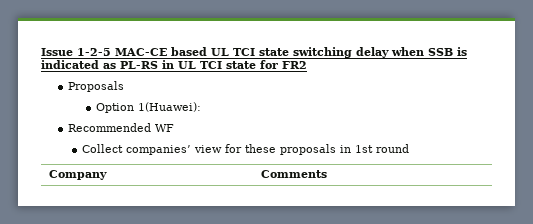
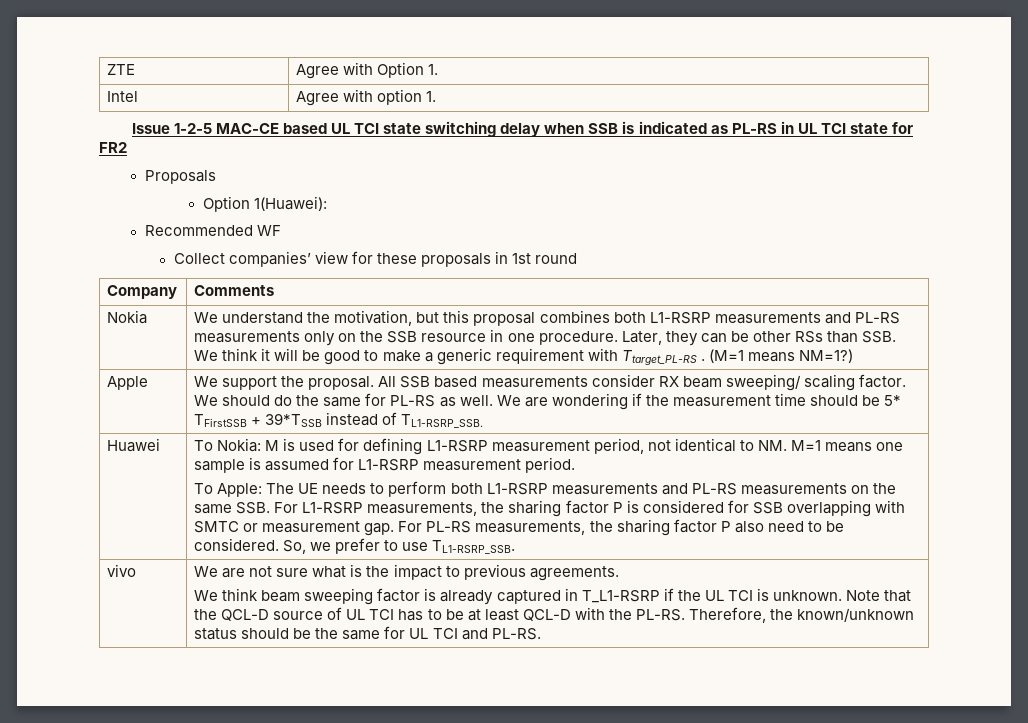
(41, 52) none -> [107,64,136,75] [296,62,439,79] [107,91,139,102] [296,89,437,106] ZTE | Agree with Option 1. // Intel | Agree with option 1. //
(328, 174) none -> [107,310,148,324] [194,310,900,326] [194,329,896,346] [194,348,853,365] [107,376,149,390] [194,374,906,391] [194,393,902,410] [194,412,484,428] [107,438,161,452] [194,438,903,455] [194,457,576,473] [194,481,896,497] [194,500,905,517] [194,519,844,536] [194,538,516,554] [107,564,137,577] [194,564,619,581] [194,588,912,605] [194,607,915,623] [194,626,541,640] // Nokia | We understand the motivation, but this proposal combines both L1-RSRP measurements and PL-RS measurements only on the SSB resource in one procedure. Later, they can be other RSs than SSB. We think it will be good to make a generic requirement with Ttarget_PL-RS . (M=1 means NM=1?) // Apple | We support the proposal. All SSB based measurements consider RX beam sweeping/ scaling factor. We should do the same for PL-RS as well. We are wondering if the measurement time should be 5* TFirstSSB + 39*TSSB instead of TL1-RSRP_SSB. // Huawei | To Nokia: M is used for defining L1-RSRP measurement period, not identical to NM. M=1 means one sample is assumed for L1-RSRP measurement period. // To Apple: The UE needs to perform both L1-RSRP measurements and PL-RS measurements on the same SSB. For L1-RSRP measurements, the sharing factor P is considered for SSB overlapping with SMTC or measurement gap. For PL-RS measurements, the sharing factor P also need to be considered. So, we prefer to use TL1-RSRP_SSB. // vivo | We are not sure what is the impact to previous agreements. // We think beam sweeping factor is already captured in T_L1-RSRP if the UL TCI is unknown. Note that the QCL-D source of UL TCI has to be at least QCL-D with the PL-RS. Therefore, the known/unknown status should be the same for UL TCI and PL-RS.

